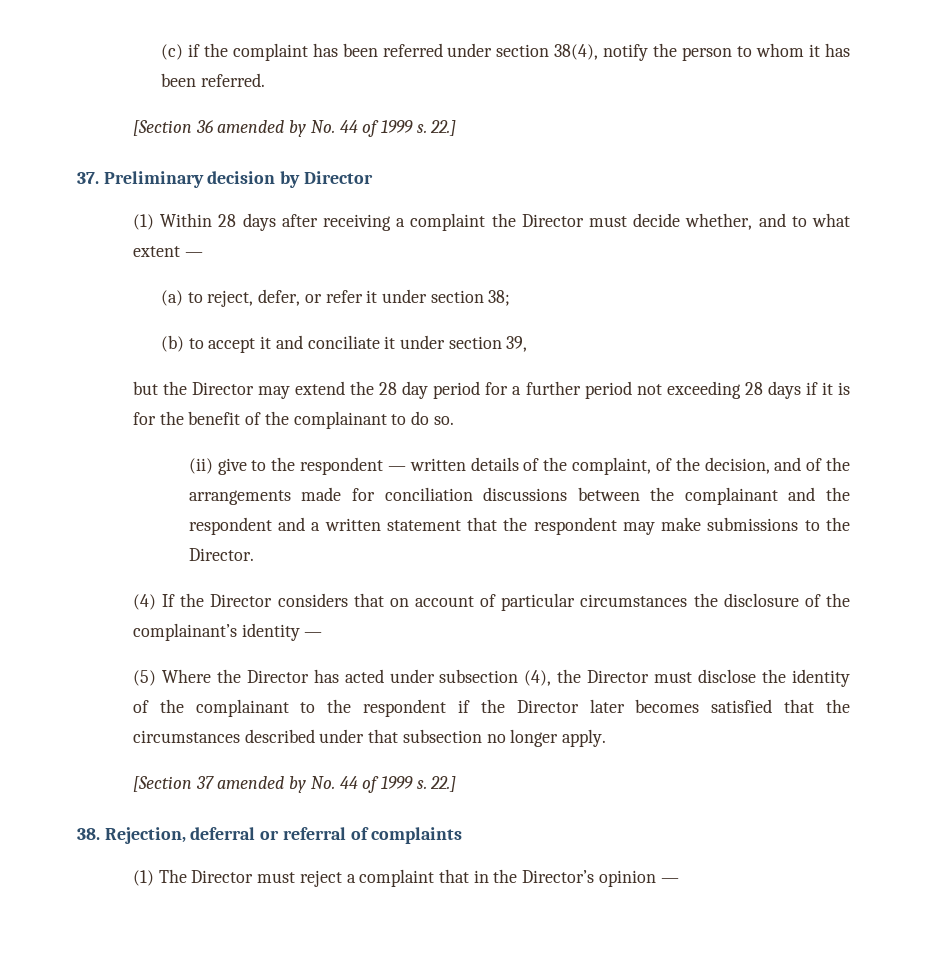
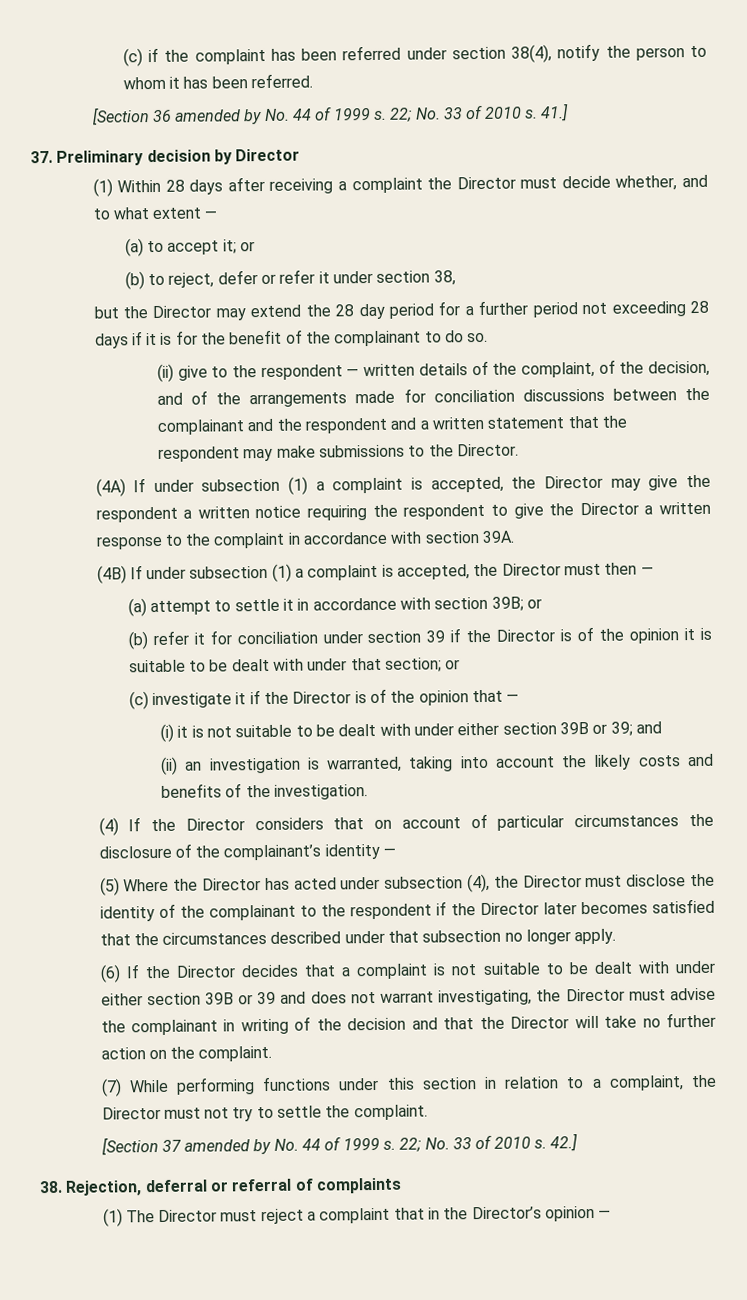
[430,120,457,136] 22.] -> [389,103,570,122] 22; No. 33 of 2010 s. 41.]
[207,289,301,307] reject, defer, -> [167,239,256,255] [124,270,258,290] accept it; or // (b) to reject, defer
[488,290,511,306] [160,335,528,353] 38; // (b) to accept it and conciliate it under section 39, -> [433,270,456,286] 38,
(254, 554) none -> [95,474,712,497] [95,501,711,523] [95,530,516,550] [96,562,654,584] [127,596,542,617] [127,626,713,650] [128,657,461,673] [128,688,520,710] [160,721,662,742] [160,753,714,775] [161,783,368,800] // (4A) If under subsection (1) a complaint is accepted, the Director may give the respondent a written notice requiring the respondent to give the Director a written response to the complaint in accordance with section 39A. // (4B) If under subsection (1) a complaint is accepted, the Director must then — // (a) attempt to settle it in accordance with section 39B; or // (b) refer it for conciliation under section 39 if the Director is of the opinion it is suitable to be dealt with under that section; or // (c) investigate it if the Director is of the opinion that — // (i) it is not suitable to be dealt with under either section 39B or 39; and // (ii) an investigation is warranted, taking into account the likely costs and benefits of the investigation.
(606, 738) none -> [99,960,716,983] [100,987,716,1006] [100,1012,716,1036] [100,1045,273,1062] [100,1074,717,1097] [101,1104,428,1122] // (6) If the Director decides that a complaint is not suitable to be dealt with under either section 39B or 39 and does not warrant investigating, the Director must advise the complainant in writing of the decision and that the Director will take no further action on the complaint. // (7) While performing functions under this section in relation to a complaint, the Director must not try to settle the complaint.
[430,776,457,792] 22.] -> [399,1133,579,1152] 22; No. 33 of 2010 s. 42.]

